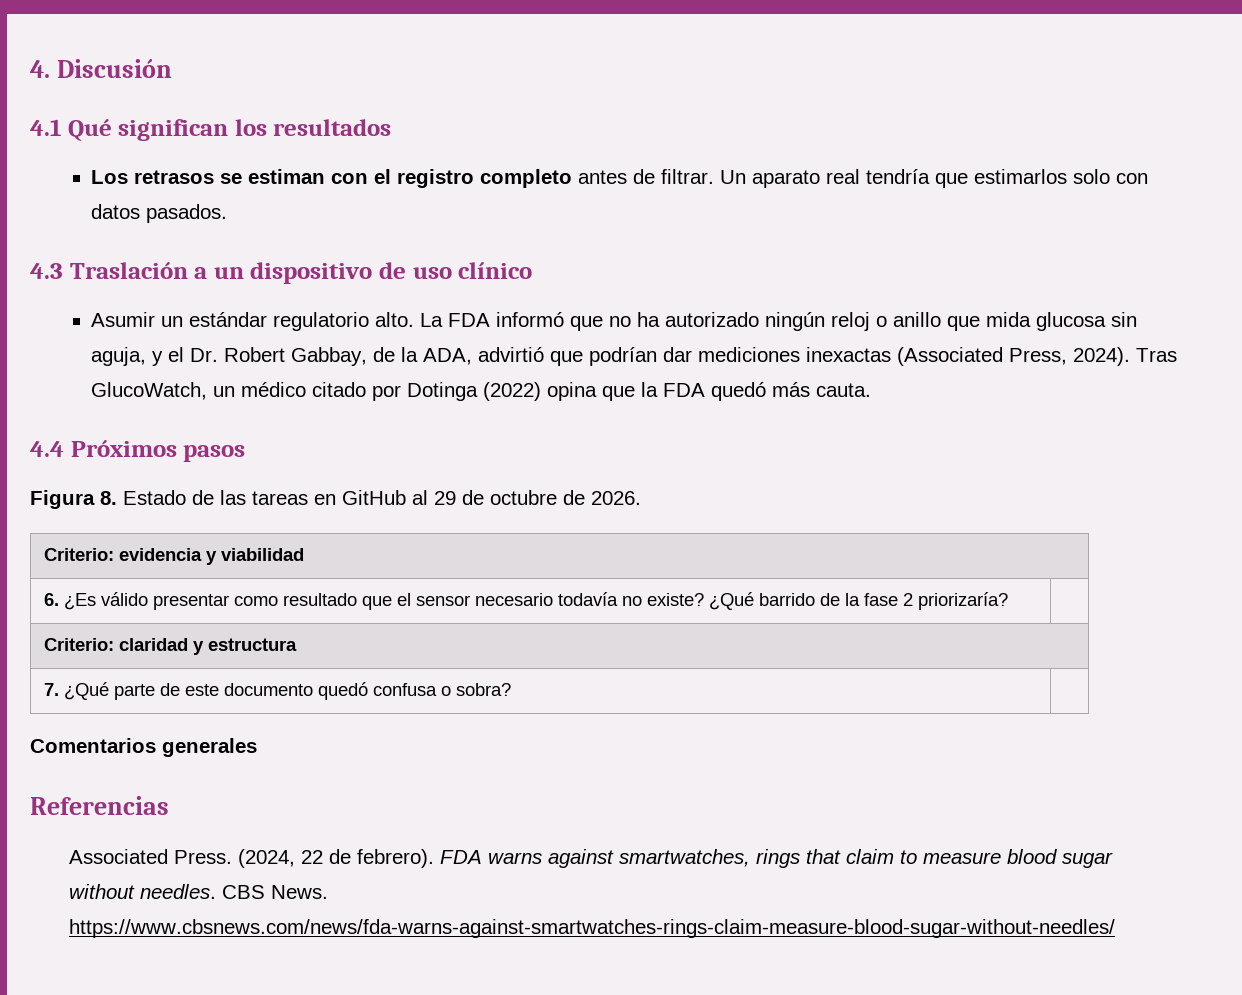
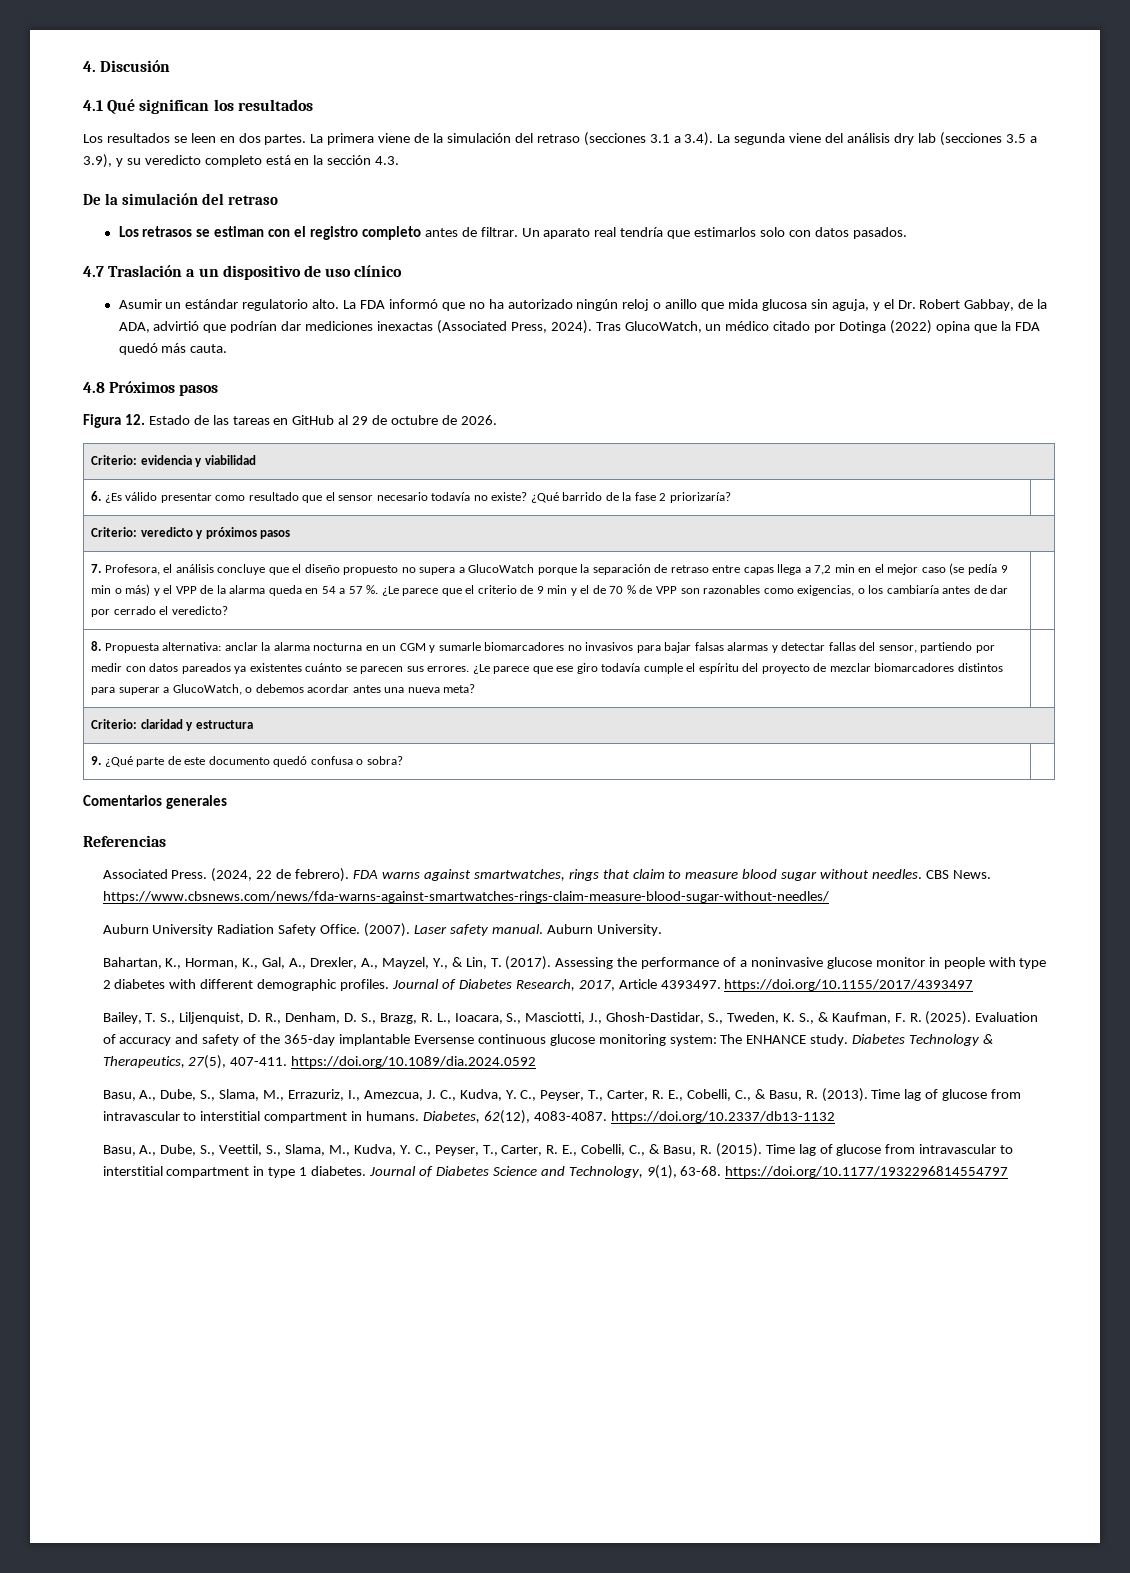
(392, 127) none -> [83,132,1037,146] [83,154,400,168] [83,193,278,205] // Los resultados se leen en dos partes. La primera viene de la simulación del retraso (secciones 3.1 a 3.4). La segunda viene del análisis dry lab (secciones 3.5 a 3.9), y su veredicto completo está en la sección 4.3. // De la simulación del retraso
[30,263,63,279] 4.3 -> [83,266,104,277] 4.7
[30,441,64,457] 4.4 -> [83,382,105,393] 4.8
[100,491,117,505] 8. -> [124,414,145,425] 12.
(1008, 601) none -> [91,527,291,539] [91,563,1008,575] [91,584,1009,596] [91,606,228,617] [91,641,995,653] [91,663,1003,674] [91,684,476,695] // Criterio: veredicto y próximos pasos // 7. Profesora, el análisis concluye que el diseño propuesto no supera a GlucoWatch porque la separación de retraso entre capas llega a 7,2 min en el mejor caso (se pedía 9 min o más) y el VPP de la alarma queda en 54 a 57 %. ¿Le parece que el criterio de 9 min y el de 70 % de VPP son razonables como exigencias, o los cambiaría antes de dar por cerrado el veredicto? | // 8. Propuesta alternativa: anclar la alarma nocturna en un CGM y sumarle biomarcadores no invasivos para bajar falsas alarmas y detectar fallas del sensor, partiendo por medir con datos pareados ya existentes cuánto se parecen sus errores. ¿Le parece que ese giro todavía cumple el espíritu del proyecto de mezclar biomarcadores distintos para superar a GlucoWatch, o debemos acordar antes una nueva meta? |
[43,683,59,696] 7. -> [91,756,102,765] 9.
(1115, 928) none -> [102,923,662,937] [102,956,1047,970] [102,979,974,991] [102,1011,1039,1025] [102,1034,994,1046] [102,1055,537,1069] [102,1088,1022,1102] [102,1110,835,1124] [102,1143,1014,1157] [102,1165,1009,1179] // Auburn University Radiation Safety Office. (2007). Laser safety manual. Auburn University. // Bahartan, K., Horman, K., Gal, A., Drexler, A., Mayzel, Y., & Lin, T. (2017). Assessing the performance of a noninvasive glucose monitor in people with type 2 diabetes with different demographic profiles. Journal of Diabetes Research, 2017, Article 4393497. https://doi.org/10.1155/2017/4393497 // Bailey, T. S., Liljenquist, D. R., Denham, D. S., Brazg, R. L., Ioacara, S., Masciotti, J., Ghosh-Dastidar, S., Tweden, K. S., & Kaufman, F. R. (2025). Evaluation of accuracy and safety of the 365-day implantable Eversense continuous glucose monitoring system: The ENHANCE study. Diabetes Technology & Therapeutics, 27(5), 407-411. https://doi.org/10.1089/dia.2024.0592 // Basu, A., Dube, S., Slama, M., Errazuriz, I., Amezcua, J. C., Kudva, Y. C., Peyser, T., Carter, R. E., Cobelli, C., & Basu, R. (2013). Time lag of glucose from intravascular to interstitial compartment in humans. Diabetes, 62(12), 4083-4087. https://doi.org/10.2337/db13-1132 // Basu, A., Dube, S., Veettil, S., Slama, M., Kudva, Y. C., Peyser, T., Carter, R. E., Cobelli, C., & Basu, R. (2015). Time lag of glucose from intravascular to interstitial compartment in type 1 diabetes. Journal of Diabetes Science and Technology, 9(1), 63-68. https://doi.org/10.1177/1932296814554797

